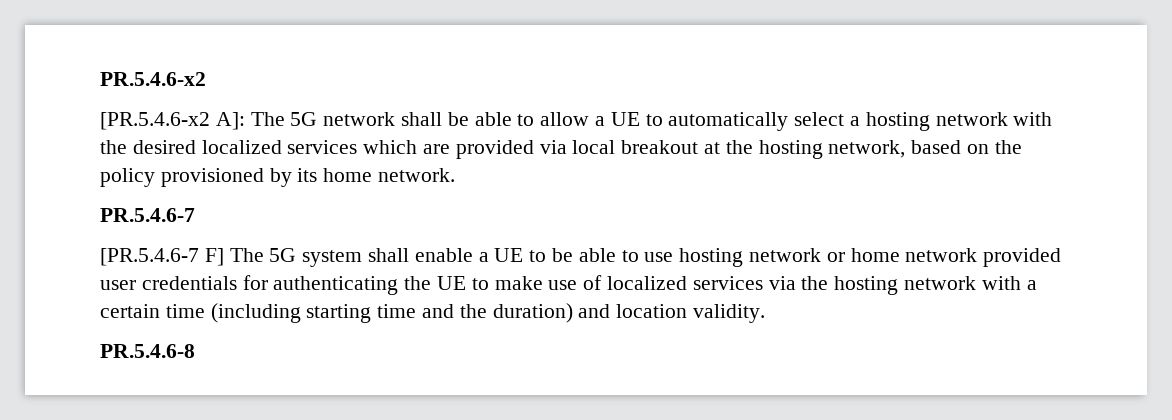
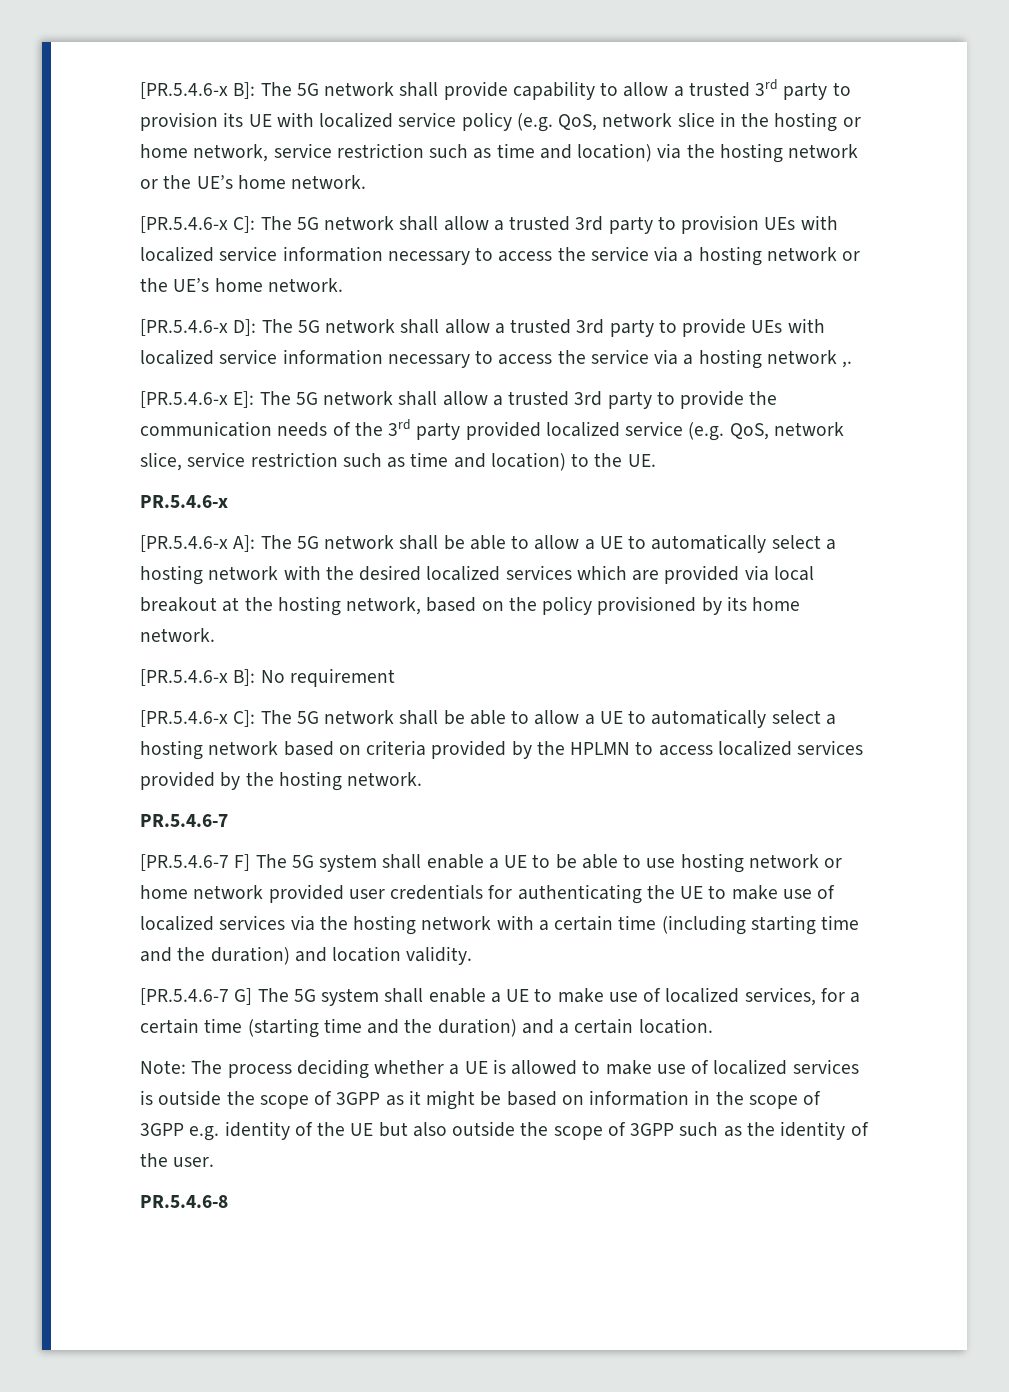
[100,72,206,86] [100,112,210,130] PR.5.4.6-x2 // [PR.5.4.6-x2 -> [140,79,851,100] [140,112,861,132] [140,143,859,163] [140,175,367,189] [140,215,838,234] [140,246,861,266] [140,278,343,292] [140,318,825,337] [140,349,853,369] [140,390,778,409] [140,419,844,441] [140,452,656,471] [140,495,228,508] [140,535,228,552] [PR.5.4.6-x B]: The 5G network shall provide capability to allow a trusted 3rd party to provision its UE with localized service policy (e.g. QoS, network slice in the hosting or home network, service restriction such as time and location) via the hosting network or the UE’s home network. // [PR.5.4.6-x C]: The 5G network shall allow a trusted 3rd party to provision UEs with localized service information necessary to access the service via a hosting network or the UE’s home network. // [PR.5.4.6-x D]: The 5G network shall allow a trusted 3rd party to provide UEs with localized service information necessary to access the service via a hosting network ,. // [PR.5.4.6-x E]: The 5G network shall allow a trusted 3rd party to provide the communication needs of the 3rd party provided localized service (e.g. QoS, network slice, service restriction such as time and location) to the UE. // PR.5.4.6-x // [PR.5.4.6-x
(456, 175) none -> [140,668,395,687] [140,709,836,728] [140,740,864,760] [140,771,423,791] // [PR.5.4.6-x B]: No requirement // [PR.5.4.6-x C]: The 5G network shall be able to allow a UE to automatically select a hosting network based on criteria provided by the HPLMN to access localized services provided by the hosting network.
(766, 313) none -> [140,987,861,1006] [140,1018,713,1038] [140,1059,859,1079] [140,1090,822,1110] [140,1121,869,1141] [140,1153,215,1167] // [PR.5.4.6-7 G] The 5G system shall enable a UE to make use of localized services, for a certain time (starting time and the duration) and a certain location. // Note: The process deciding whether a UE is allowed to make use of localized services is outside the scope of 3GPP as it might be based on information in the scope of 3GPP e.g. identity of the UE but also outside the scope of 3GPP such as the identity of the user.

